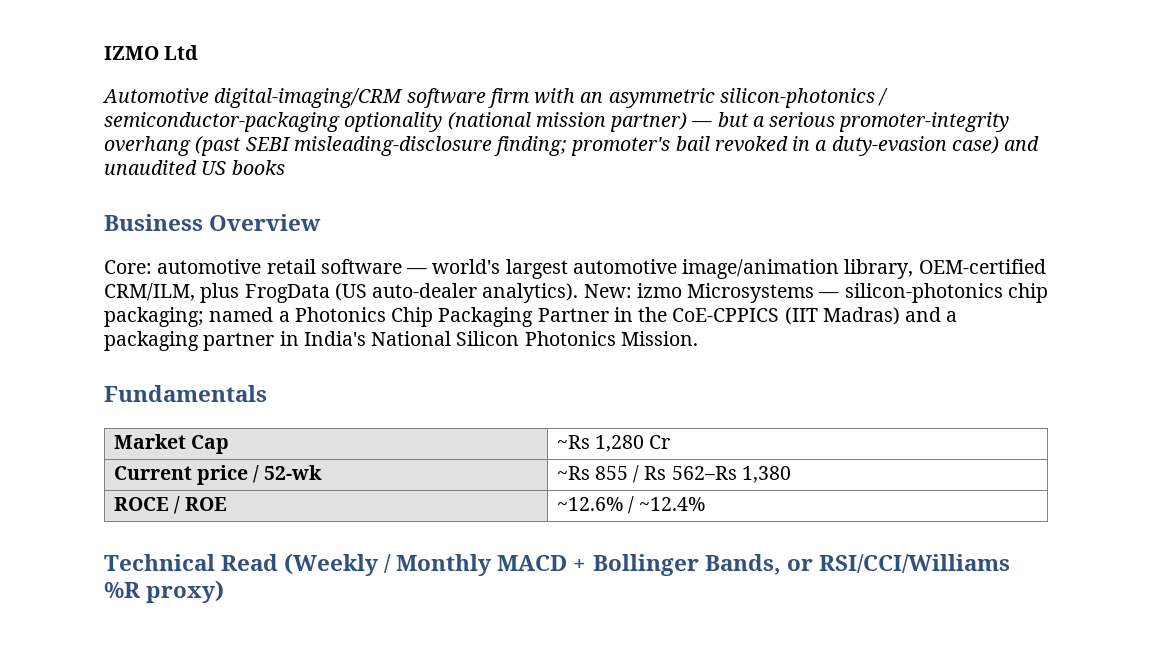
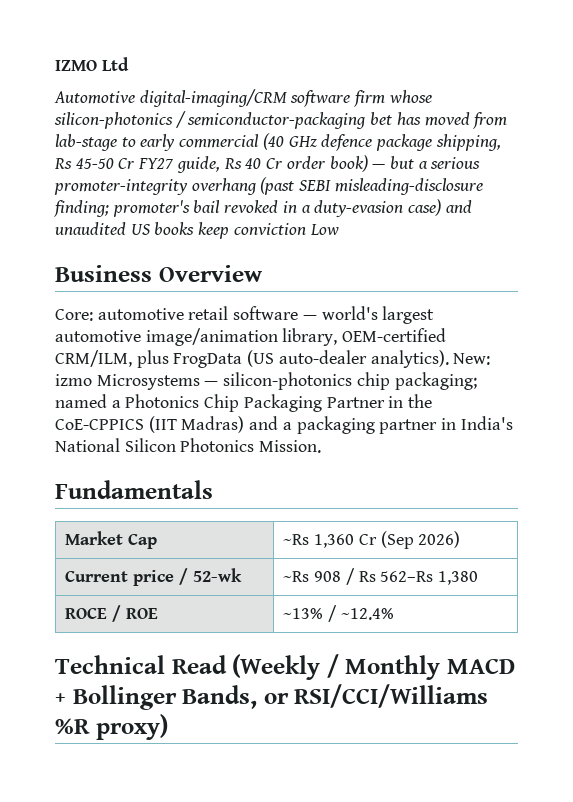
[534,88,889,108] [104,112,688,132] with an asymmetric silicon-photonics / semiconductor-packaging optionality (national mission partner) -> [388,90,432,103] [54,111,508,129] [55,133,501,151] [54,155,368,173] whose silicon-photonics / semiconductor-packaging bet has moved from lab-stage to early commercial (40 GHz defence package shipping, Rs 45-50 Cr FY27 guide, Rs 40 Cr order book)
(285, 167) none -> [198,222,339,239] keep conviction Low
[594,435,671,452] 1,280 Cr -> [314,531,461,549] 1,360 Cr (Sep 2026)
[594,466,628,480] 855 -> [314,571,342,582] 908
[556,497,623,511] ~12.6% -> [283,608,324,619] ~13%

